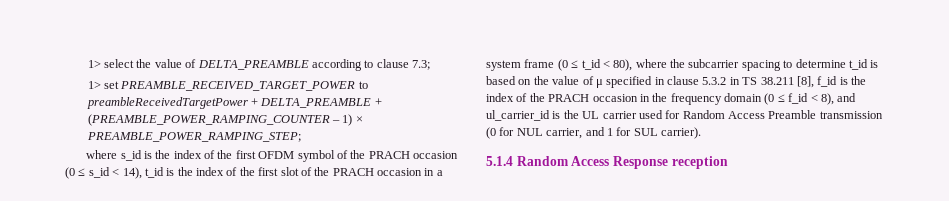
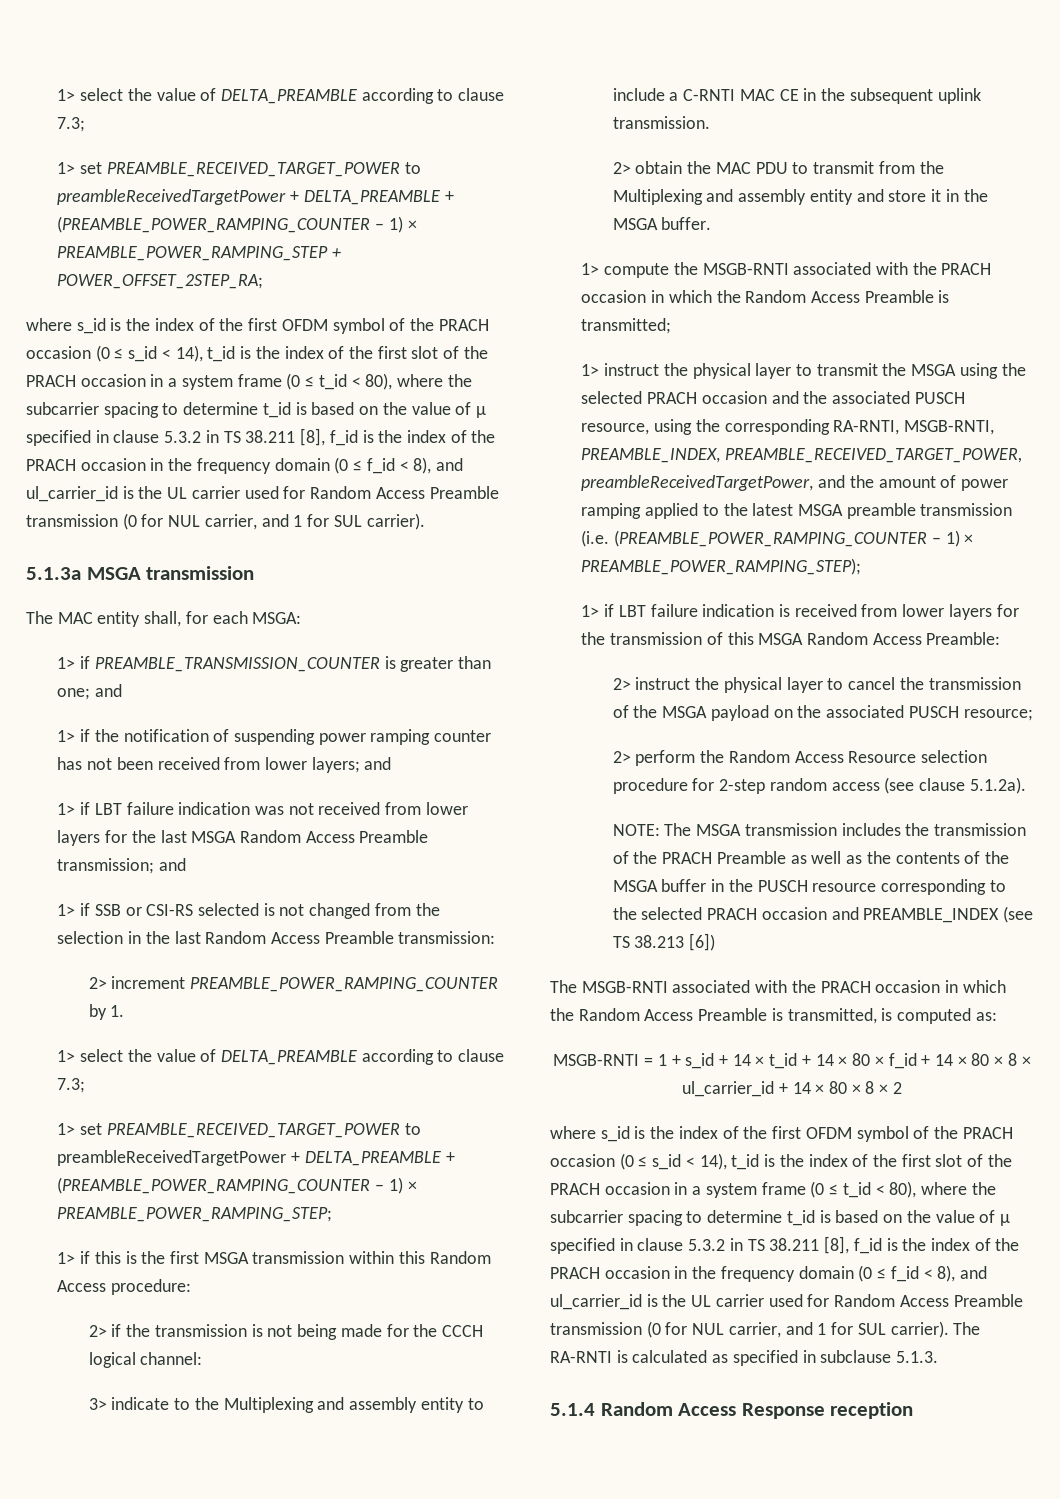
[86,132,301,142] PREAMBLE_POWER_RAMPING_STEP; -> [57,246,342,261] [57,274,264,289] PREAMBLE_POWER_RAMPING_STEP + POWER_OFFSET_2STEP_RA;
(701, 133) none -> [26,566,255,580] [26,611,302,627] [57,656,491,672] [57,684,123,700] [57,729,492,745] [57,757,392,773] [57,802,468,815] [57,830,429,846] [57,858,187,874] [57,903,440,919] [57,931,496,944] [88,976,499,992] [88,1004,125,1020] [57,1049,505,1065] [57,1078,86,1093] [57,1123,421,1138] [57,1150,455,1166] [57,1177,417,1194] [57,1207,333,1222] [57,1251,491,1264] [57,1279,192,1295] [88,1324,483,1340] [88,1352,203,1368] [88,1397,484,1413] [612,88,981,104] [612,116,710,129] [612,161,944,174] [612,189,988,205] [612,217,712,230] [581,262,992,278] [581,290,950,303] [581,318,672,334] [581,363,1026,379] [581,391,965,404] [581,419,994,435] [581,448,1023,463] [581,475,1008,491] [581,503,1013,519] [581,530,974,547] [581,558,862,575] [581,604,1019,620] [581,632,1001,645] [612,677,1021,693] [612,705,1033,721] [612,750,988,766] [612,777,1026,794] [612,823,1027,836] [612,851,1009,864] [612,879,1006,895] [612,906,1034,923] [612,933,716,951] [550,980,1006,993] [550,1008,997,1024] [553,1053,1031,1069] [682,1081,902,1097] [550,1126,1013,1142] [550,1153,1012,1170] [550,1181,996,1198] [550,1210,1010,1226] [550,1236,1020,1254] [550,1265,987,1282] [550,1294,1023,1310] [550,1321,981,1338] [550,1350,939,1366] // 5.1.3a MSGA transmission // The MAC entity shall, for each MSGA: // 1> if PREAMBLE_TRANSMISSION_COUNTER is greater than one; and // 1> if the notification of suspending power ramping counter has not been received from lower layers; and // 1> if LBT failure indication was not received from lower layers for the last MSGA Random Access Preamble transmission; and // 1> if SSB or CSI-RS selected is not changed from the selection in the last Random Access Preamble transmission: // 2> increment PREAMBLE_POWER_RAMPING_COUNTER by 1. // 1> select the value of DELTA_PREAMBLE according to clause 7.3; // 1> set PREAMBLE_RECEIVED_TARGET_POWER to preambleReceivedTargetPower + DELTA_PREAMBLE + (PREAMBLE_POWER_RAMPING_COUNTER – 1) × PREAMBLE_POWER_RAMPING_STEP; // 1> if this is the first MSGA transmission within this Random Access procedure: // 2> if the transmission is not being made for the CCCH logical channel: // 3> indicate to the Multiplexing and assembly entity to include a C-RNTI MAC CE in the subsequent uplink transmission. // 2> obtain the MAC PDU to transmit from the Multiplexing and assembly entity and store it in the MSGA buffer. // 1> compute the MSGB-RNTI associated with the PRACH occasion in which the Random Access Preamble is transmitted; // 1> instruct the physical layer to transmit the MSGA using the selected PRACH occasion and the associated PUSCH resource, using the corresponding RA-RNTI, MSGB-RNTI, PREAMBLE_INDEX, PREAMBLE_RECEIVED_TARGET_POWER, preambleReceivedTargetPower, and the amount of power ramping applied to the latest MSGA preamble transmission (i.e. (PREAMBLE_POWER_RAMPING_COUNTER – 1) × PREAMBLE_POWER_RAMPING_STEP); // 1> if LBT failure indication is received from lower layers for the transmission of this MSGA Random Access Preamble: // 2> instruct the physical layer to cancel the transmission of the MSGA payload on the associated PUSCH resource; // 2> perform the Random Access Resource selection procedure for 2-step random access (see clause 5.1.2a). // NOTE: The MSGA transmission includes the transmission of the PRACH Preamble as well as the contents of the MSGA buffer in the PUSCH resource corresponding to the selected PRACH occasion and PREAMBLE_INDEX (see TS 38.213 [6]) // The MSGB-RNTI associated with the PRACH occasion in which the Random Access Preamble is transmitted, is computed as: // MSGB-RNTI = 1 + s_id + 14 × t_id + 14 × 80 × f_id + 14 × 80 × 8 × ul_carrier_id + 14 × 80 × 8 × 2 // where s_id is the index of the first OFDM symbol of the PRACH occasion (0 ≤ s_id < 14), t_id is the index of the first slot of the PRACH occasion in a system frame (0 ≤ t_id < 80), where the subcarrier spacing to determine t_id is based on the value of μ specified in clause 5.3.2 in TS 38.211 [8], f_id is the index of the PRACH occasion in the frequency domain (0 ≤ f_id < 8), and ul_carrier_id is the UL carrier used for Random Access Preamble transmission (0 for NUL carrier, and 1 for SUL carrier). The RA-RNTI is calculated as specified in subclause 5.1.3.

